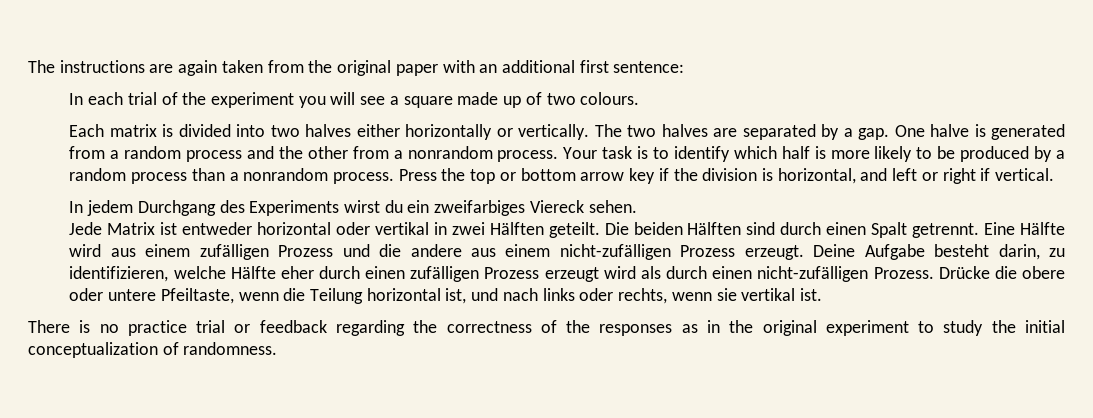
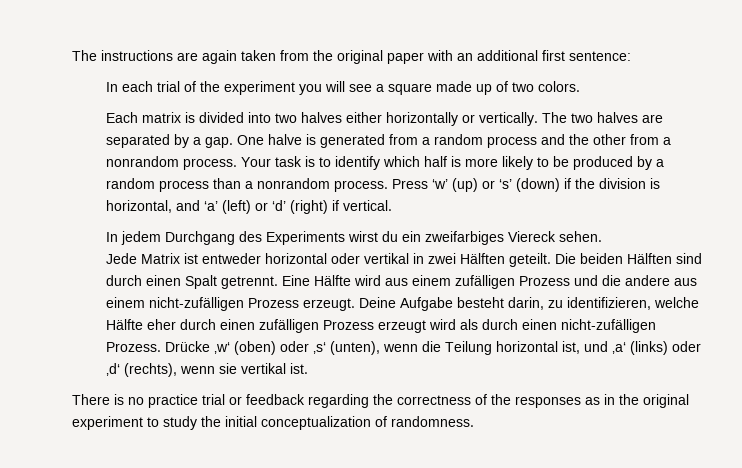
[580,92,640,105] colours. -> [538,81,581,92] colors.
[441,168,656,184] the top or bottom arrow key -> [432,178,561,192] ‘w’ (up) or ‘s’ (down)
[892,168,976,184] left or right -> [204,200,329,214] ‘a’ (left) or ‘d’ (right)
[994,266,1065,279] [69,288,234,304] die obere oder untere Pfeiltaste, -> [214,341,381,355] ‚w‘ (oben) oder ‚s‘ (unten),
[502,288,668,304] nach links oder rechts, -> [612,341,702,355] [106,363,178,377] ‚a‘ (links) oder ‚d‘ (rechts),

